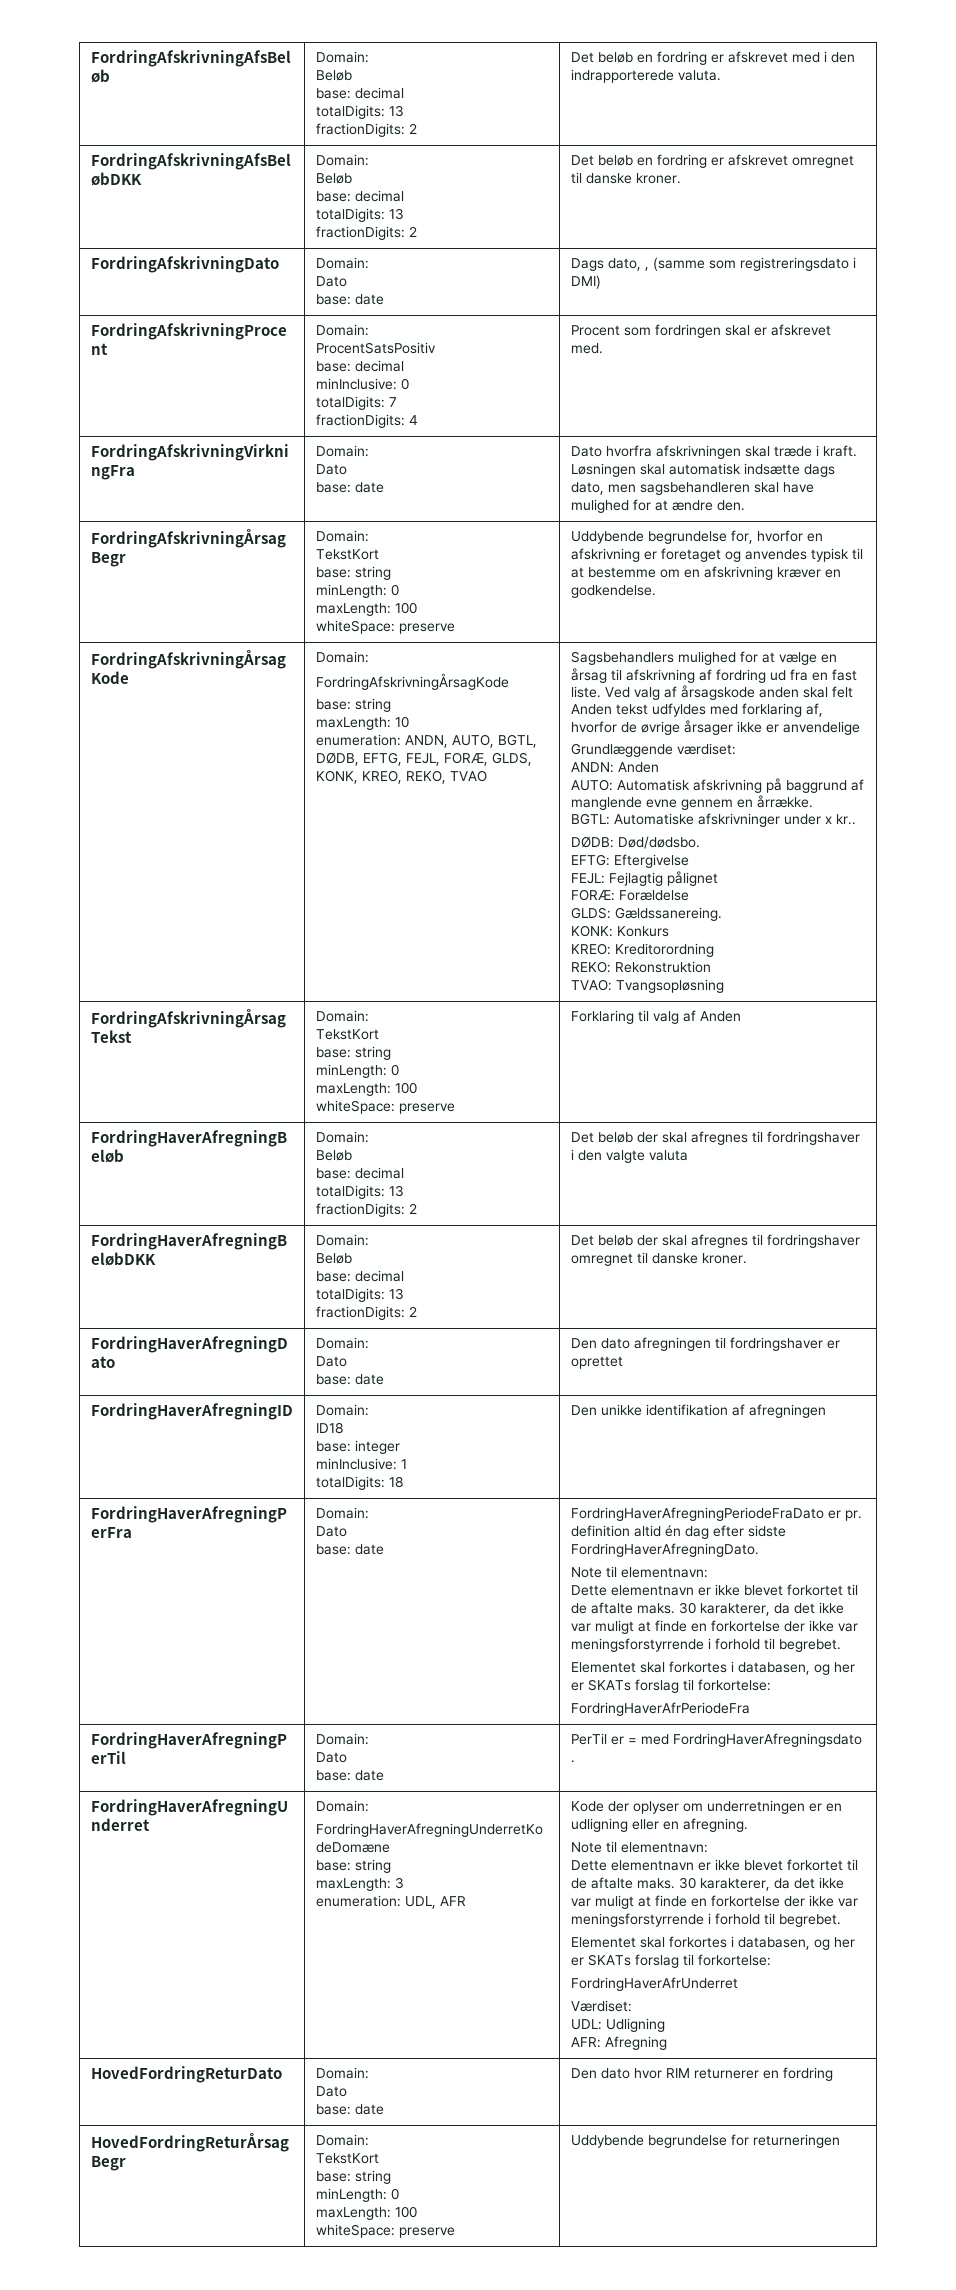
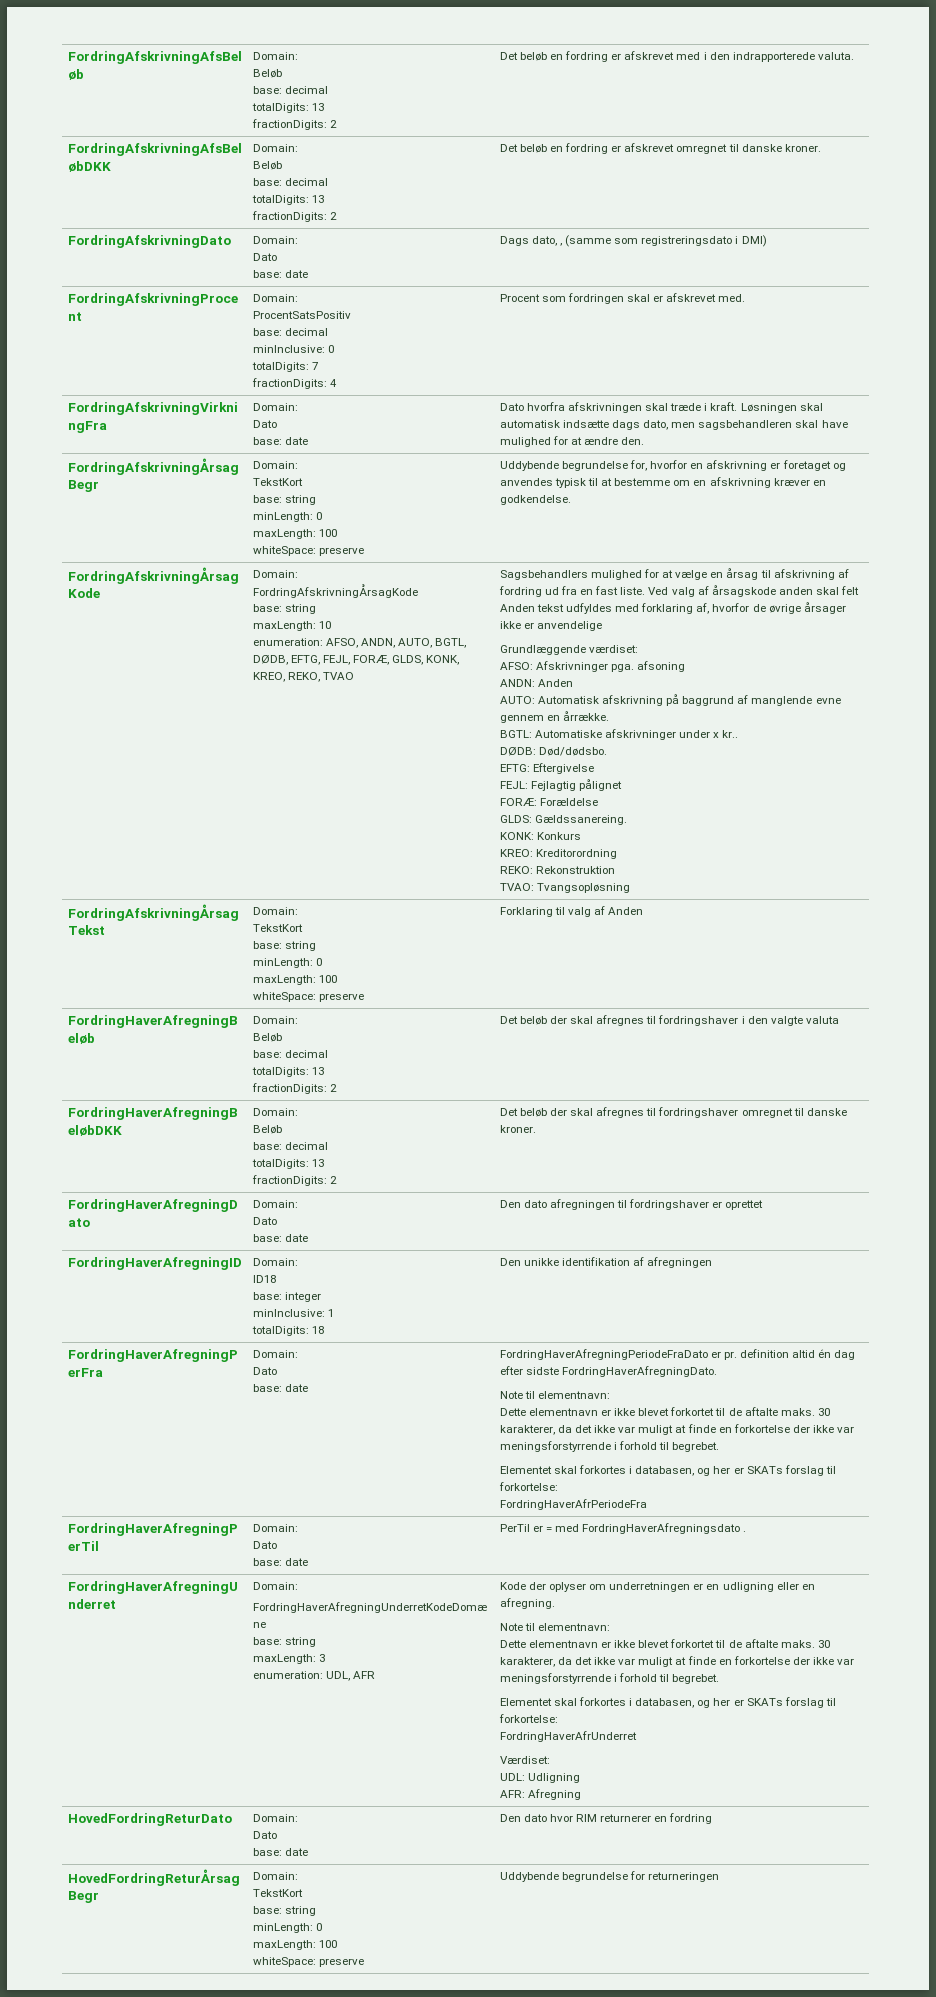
(402, 740) none -> [325,638,358,648] AFSO,
(737, 749) none -> [499,661,686,672] // AFSO: Afskrivninger pga. afsoning

